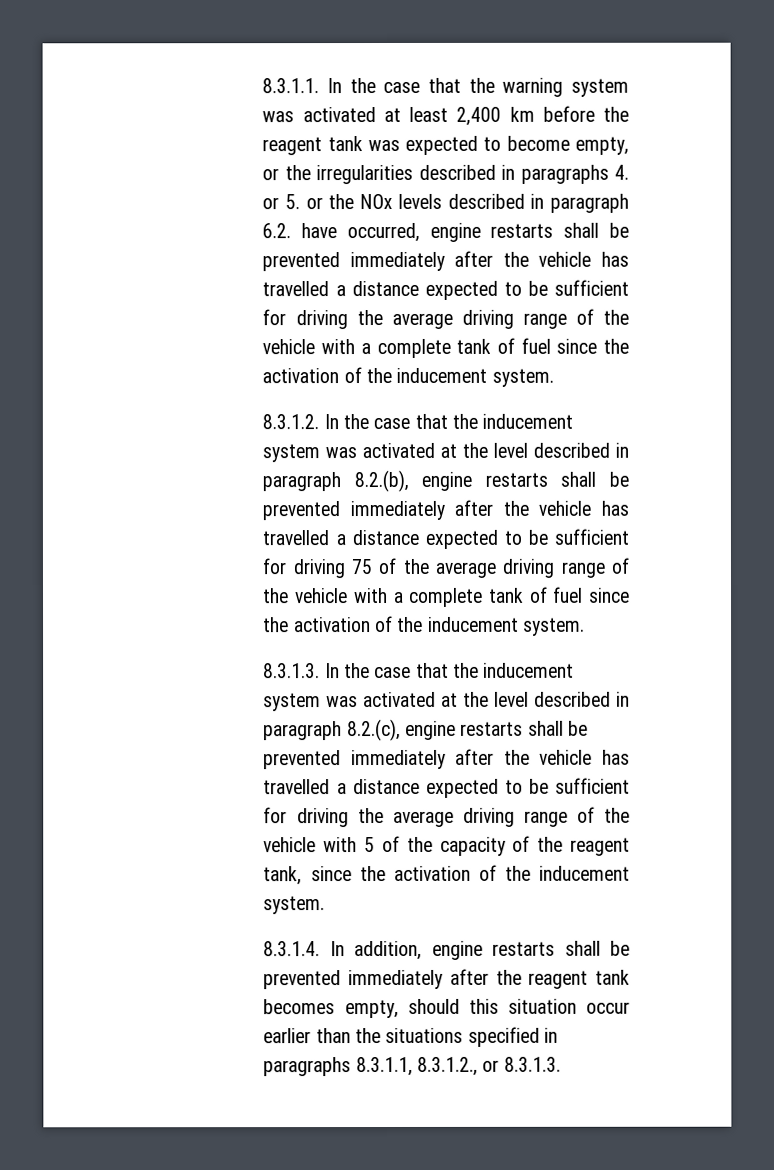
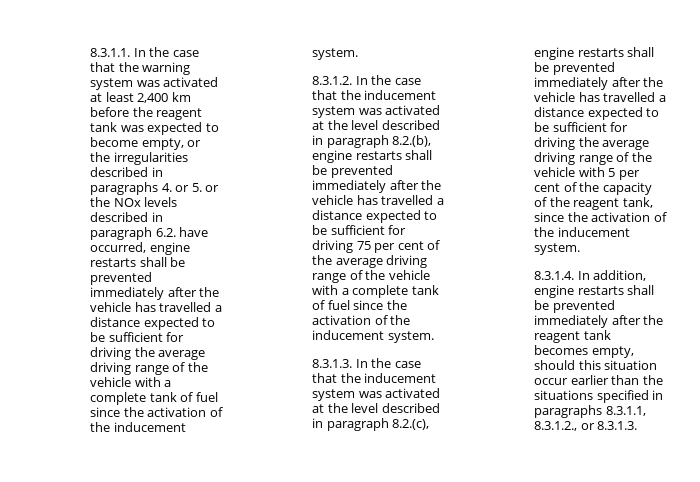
(373, 567) none -> [374,241,424,253] per cent
(376, 845) none -> [618,170,640,180] [534,183,561,192] per cent

